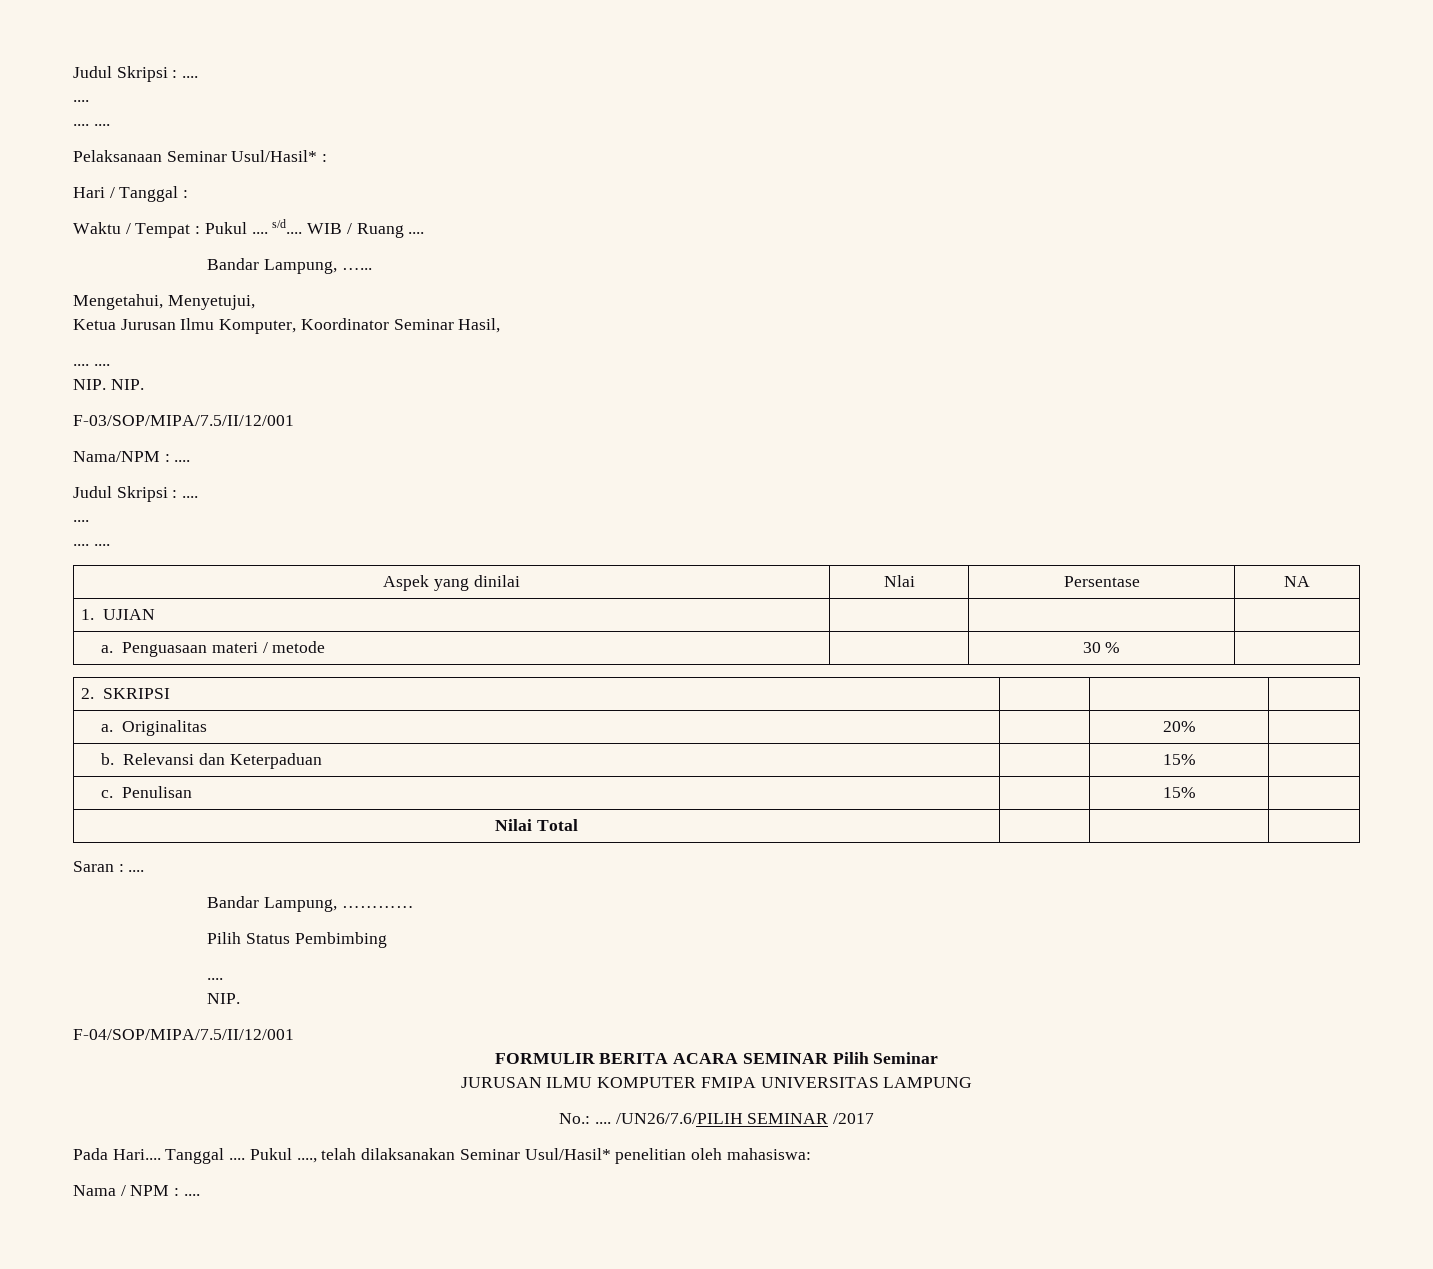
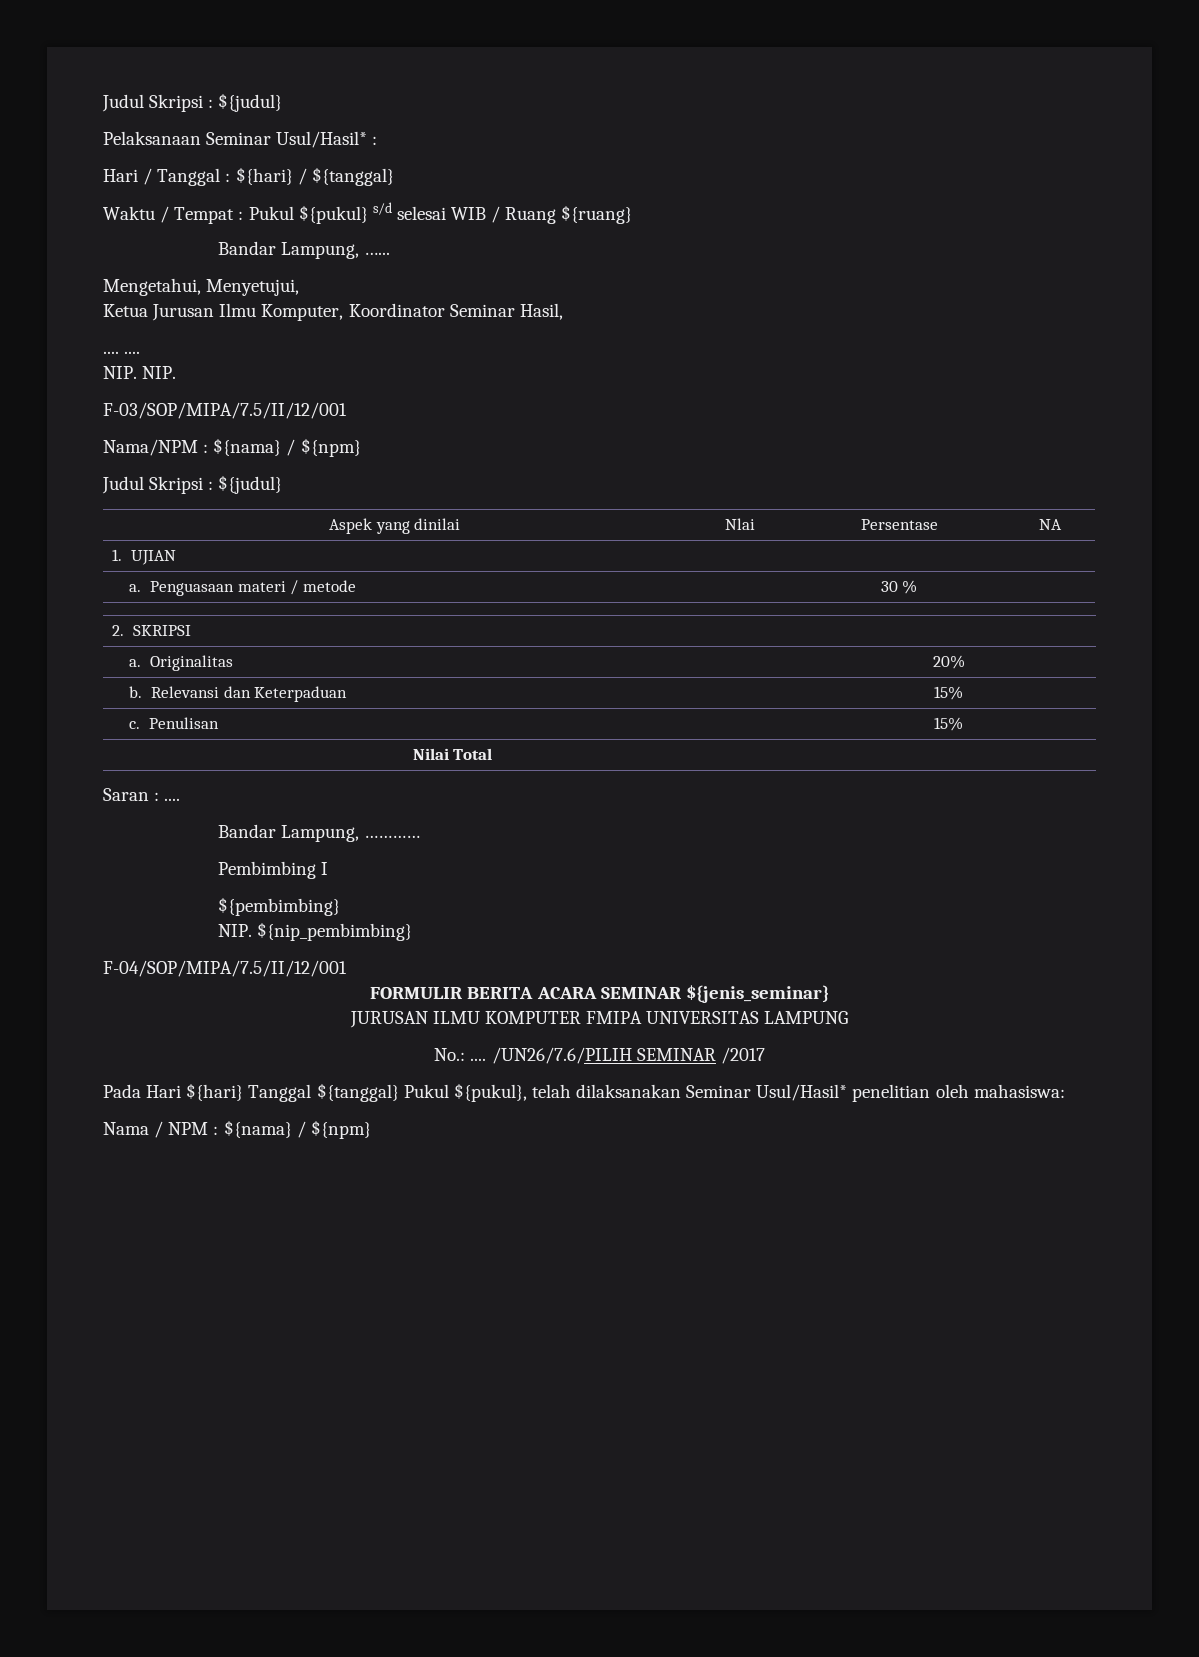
[73,66,199,82] [73,100,89,102] [73,124,110,126] Judul Skripsi : .... // .... // .... .... -> [102,93,283,112] Judul Skripsi : ${judul}
(189, 194) none -> [235,167,394,186] ${hari} / ${tanggal}
[251,219,303,234] .... s/d.... -> [298,202,446,224] ${pukul} s/d selesai
[408,232,425,234] .... -> [561,205,633,224] ${ruang}
[174,460,191,462] [73,486,199,502] [73,520,89,522] [73,544,110,546] .... // Judul Skripsi : .... // .... // .... .... -> [213,438,361,457] [102,475,283,494] ${nama} / ${npm} // Judul Skripsi : ${judul}
[207,932,290,944] Pilih Status -> (420, 836) none
[207,978,224,980] [207,993,241,1004] // .... // NIP. -> [320,862,328,875] [217,897,340,916] [217,922,412,941] I // ${pembimbing} // NIP. ${nip_pembimbing}
[832,1052,939,1064] Pilih Seminar -> [685,985,829,1003] ${jenis_seminar}
[112,1148,317,1164] Hari.... Tanggal .... Pukul ...., -> [146,1083,527,1102] Hari ${hari} Tanggal ${tanggal} Pukul ${pukul},
[183,1194,200,1196] .... -> [223,1120,371,1139] ${nama} / ${npm}

